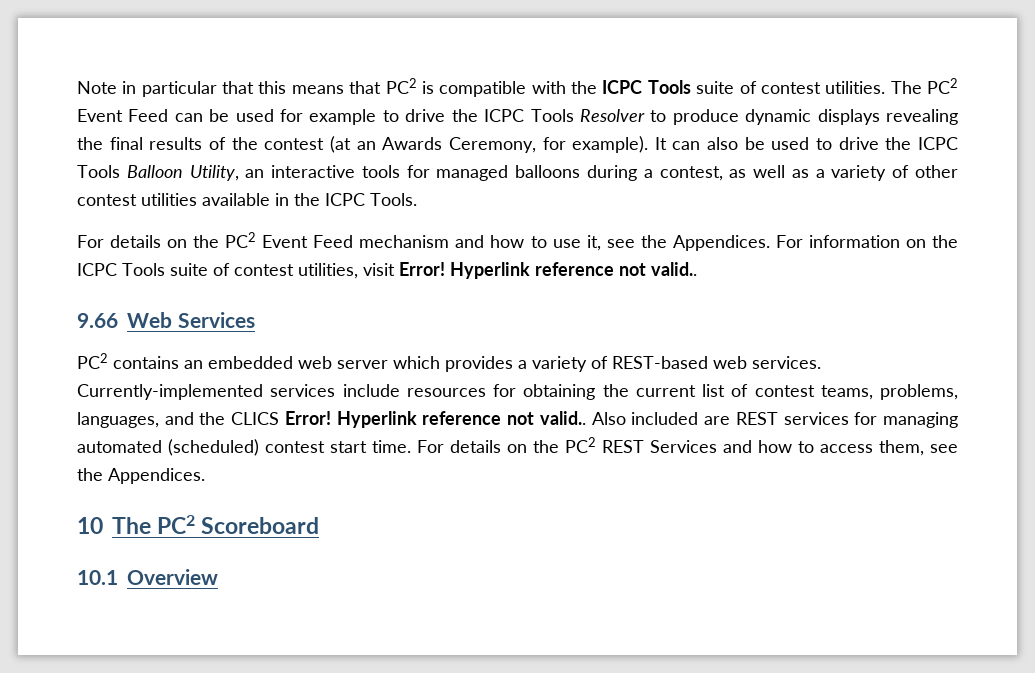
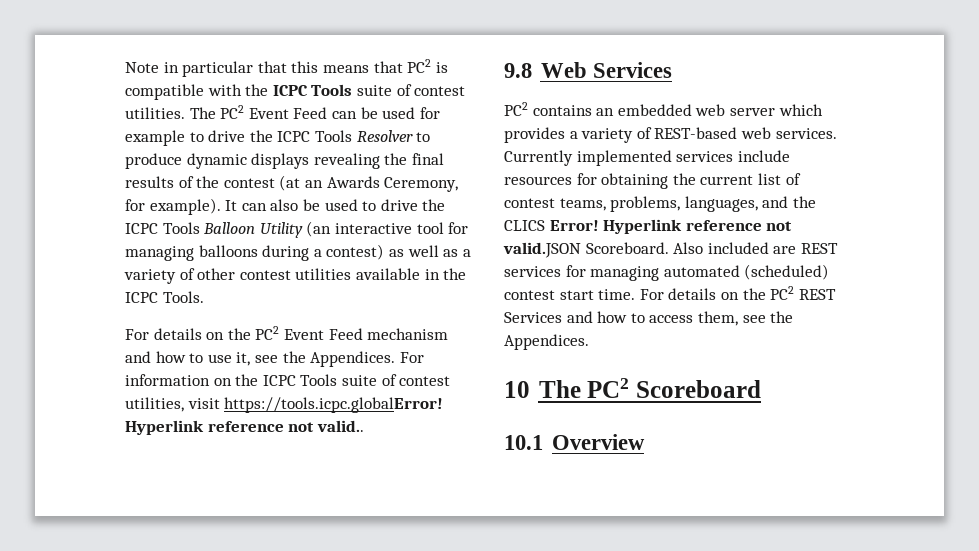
[189,165,509,181] Utility, an interactive tools for managed -> [259,221,469,238] [125,246,194,261] Utility (an interactive tool for managing
[659,166,723,181] contest, -> [326,244,385,260] contest)
[399,262,445,276] Error! -> [224,397,444,413] https://tools.icpc.globalError!
[77,313,118,328] 9.66 -> [504,63,532,78] 9.8
[77,384,263,400] Currently-implemented -> [504,150,672,166] Currently implemented
[539,411,586,425] valid.. -> [503,242,669,258] valid.JSON Scoreboard.

